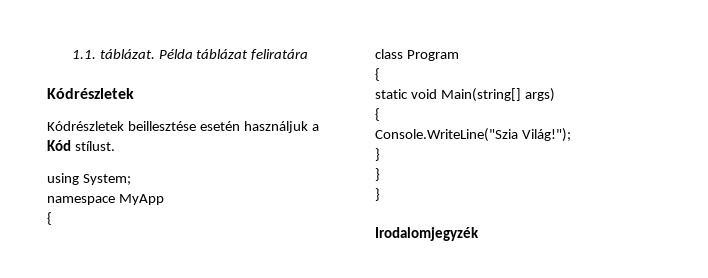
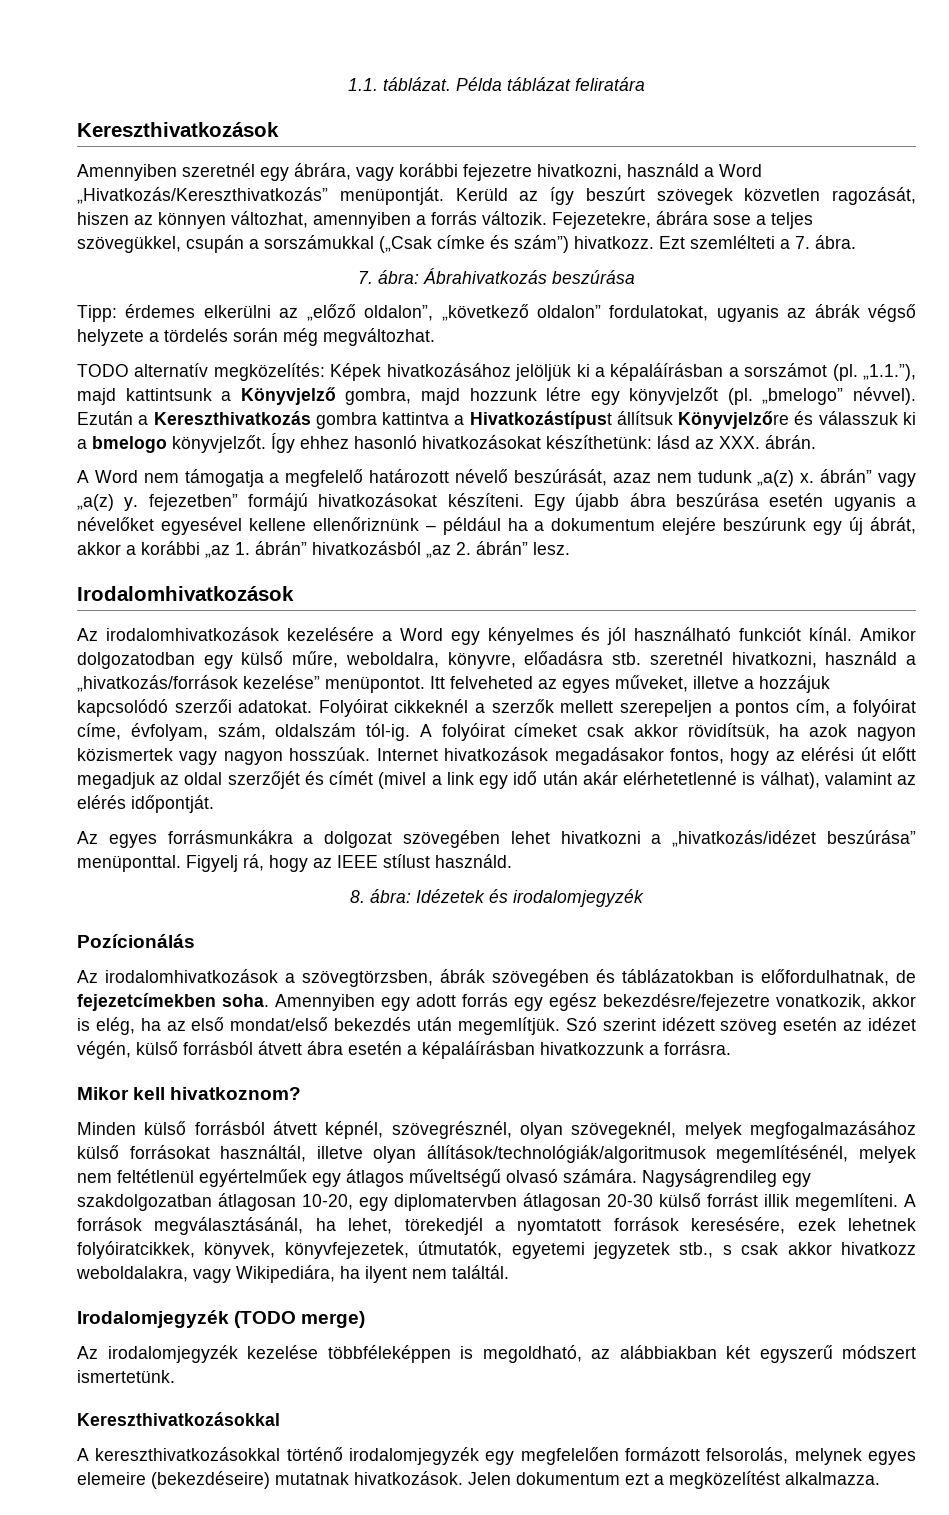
[47,88,134,99] [47,121,319,133] [47,140,115,151] [47,173,131,185] [47,194,164,205] [47,212,52,225] [375,49,459,61] [375,68,380,81] [375,88,555,102] [375,108,380,121] [375,128,571,142] [375,148,380,161] [375,168,380,181] [375,188,380,201] [375,227,479,241] Kódrészletek // Kódrészletek beillesztése esetén használjuk a Kód stílust. // using System; // namespace MyApp // { // class Program // { // static void Main(string[] args) // { // Console.WriteLine("Szia Világ!"); // } // } // } // Irodalomjegyzék -> [77,122,279,137] [77,163,762,181] [77,187,916,205] [77,211,813,229] [77,235,856,253] [358,268,635,284] [77,304,916,322] [77,328,435,346] [77,363,916,381] [77,387,917,405] [77,411,916,429] [77,433,816,453] [77,469,917,487] [77,493,917,511] [77,517,916,535] [77,541,570,558] [77,586,294,601] [77,627,916,645] [77,651,917,669] [77,675,830,693] [77,699,917,717] [77,723,916,741] [77,747,916,765] [77,771,917,789] [77,795,214,813] [77,830,916,848] [77,854,512,872] [350,889,644,907] [77,934,195,948] [77,969,916,987] [77,993,916,1011] [77,1017,916,1035] [77,1041,731,1059] [77,1087,302,1100] [77,1121,916,1139] [77,1145,916,1163] [77,1169,811,1187] [77,1193,916,1211] [77,1217,916,1235] [77,1241,916,1259] [76,1265,509,1283] [77,1310,366,1328] [77,1345,916,1363] [77,1370,175,1383] [77,1412,280,1426] [77,1447,917,1465] [77,1471,880,1489] Kereszthivatkozások // Amennyiben szeretnél egy ábrára, vagy korábbi fejezetre hivatkozni, használd a Word „Hivatkozás/Kereszthivatkozás” menüpontját. Kerüld az így beszúrt szövegek közvetlen ragozását, hiszen az könnyen változhat, amennyiben a forrás változik. Fejezetekre, ábrára sose a teljes szövegükkel, csupán a sorszámukkal („Csak címke és szám”) hivatkozz. Ezt szemlélteti a 7. ábra. // 7. ábra: Ábrahivatkozás beszúrása // Tipp: érdemes elkerülni az „előző oldalon”, „következő oldalon” fordulatokat, ugyanis az ábrák végső helyzete a tördelés során még megváltozhat. // TODO alternatív megközelítés: Képek hivatkozásához jelöljük ki a képaláírásban a sorszámot (pl. „1.1.”), majd kattintsunk a Könyvjelző gombra, majd hozzunk létre egy könyvjelzőt (pl. „bmelogo” névvel). Ezután a Kereszthivatkozás gombra kattintva a Hivatkozástípust állítsuk Könyvjelzőre és válasszuk ki a bmelogo könyvjelzőt. Így ehhez hasonló hivatkozásokat készíthetünk: lásd az XXX. ábrán. // A Word nem támogatja a megfelelő határozott névelő beszúrását, azaz nem tudunk „a(z) x. ábrán” vagy „a(z) y. fejezetben” formájú hivatkozásokat készíteni. Egy újabb ábra beszúrása esetén ugyanis a névelőket egyesével kellene ellenőriznünk – például ha a dokumentum elejére beszúrunk egy új ábrát, akkor a korábbi „az 1. ábrán” hivatkozásból „az 2. ábrán” lesz. // Irodalomhivatkozások // Az irodalomhivatkozások kezelésére a Word egy kényelmes és jól használható funkciót kínál. Amikor dolgozatodban egy külső műre, weboldalra, könyvre, előadásra stb. szeretnél hivatkozni, használd a „hivatkozás/források kezelése” menüpontot. Itt felveheted az egyes műveket, illetve a hozzájuk kapcsolódó szerzői adatokat. Folyóirat cikkeknél a szerzők mellett szerepeljen a pontos cím, a folyóirat címe, évfolyam, szám, oldalszám tól-ig. A folyóirat címeket csak akkor rövidítsük, ha azok nagyon közismertek vagy nagyon hosszúak. Internet hivatkozások megadásakor fontos, hogy az elérési út előtt megadjuk az oldal szerzőjét és címét (mivel a link egy idő után akár elérhetetlenné is válhat), valamint az elérés időpontját. // Az egyes forrásmunkákra a dolgozat szövegében lehet hivatkozni a „hivatkozás/idézet beszúrása” menüponttal. Figyelj rá, hogy az IEEE stílust használd. // 8. ábra: Idézetek és irodalomjegyzék // Pozícionálás // Az irodalomhivatkozások a szövegtörzsben, ábrák szövegében és táblázatokban is előfordulhatnak, de fejezetcímekben soha. Amennyiben egy adott forrás egy egész bekezdésre/fejezetre vonatkozik, akkor is elég, ha az első mondat/első bekezdés után megemlítjük. Szó szerint idézett szöveg esetén az idézet végén, külső forrásból átvett ábra esetén a képaláírásban hivatkozzunk a forrásra. // Mikor kell hivatkoznom? // Minden külső forrásból átvett képnél, szövegrésznél, olyan szövegeknél, melyek megfogalmazásához külső forrásokat használtál, illetve olyan állítások/technológiák/algoritmusok megemlítésénél, melyek nem feltétlenül egyértelműek egy átlagos műveltségű olvasó számára. Nagyságrendileg egy szakdolgozatban átlagosan 10-20, egy diplomatervben átlagosan 20-30 külső forrást illik megemlíteni. A források megválasztásánál, ha lehet, törekedjél a nyomtatott források keresésére, ezek lehetnek folyóiratcikkek, könyvek, könyvfejezetek, útmutatók, egyetemi jegyzetek stb., s csak akkor hivatkozz weboldalakra, vagy Wikipediára, ha ilyent nem találtál. // Irodalomjegyzék (TODO merge) // Az irodalomjegyzék kezelése többféleképpen is megoldható, az alábbiakban két egyszerű módszert ismertetünk. // Kereszthivatkozásokkal // A kereszthivatkozásokkal történő irodalomjegyzék egy megfelelően formázott felsorolás, melynek egyes elemeire (bekezdéseire) mutatnak hivatkozások. Jelen dokumentum ezt a megközelítést alkalmazza.

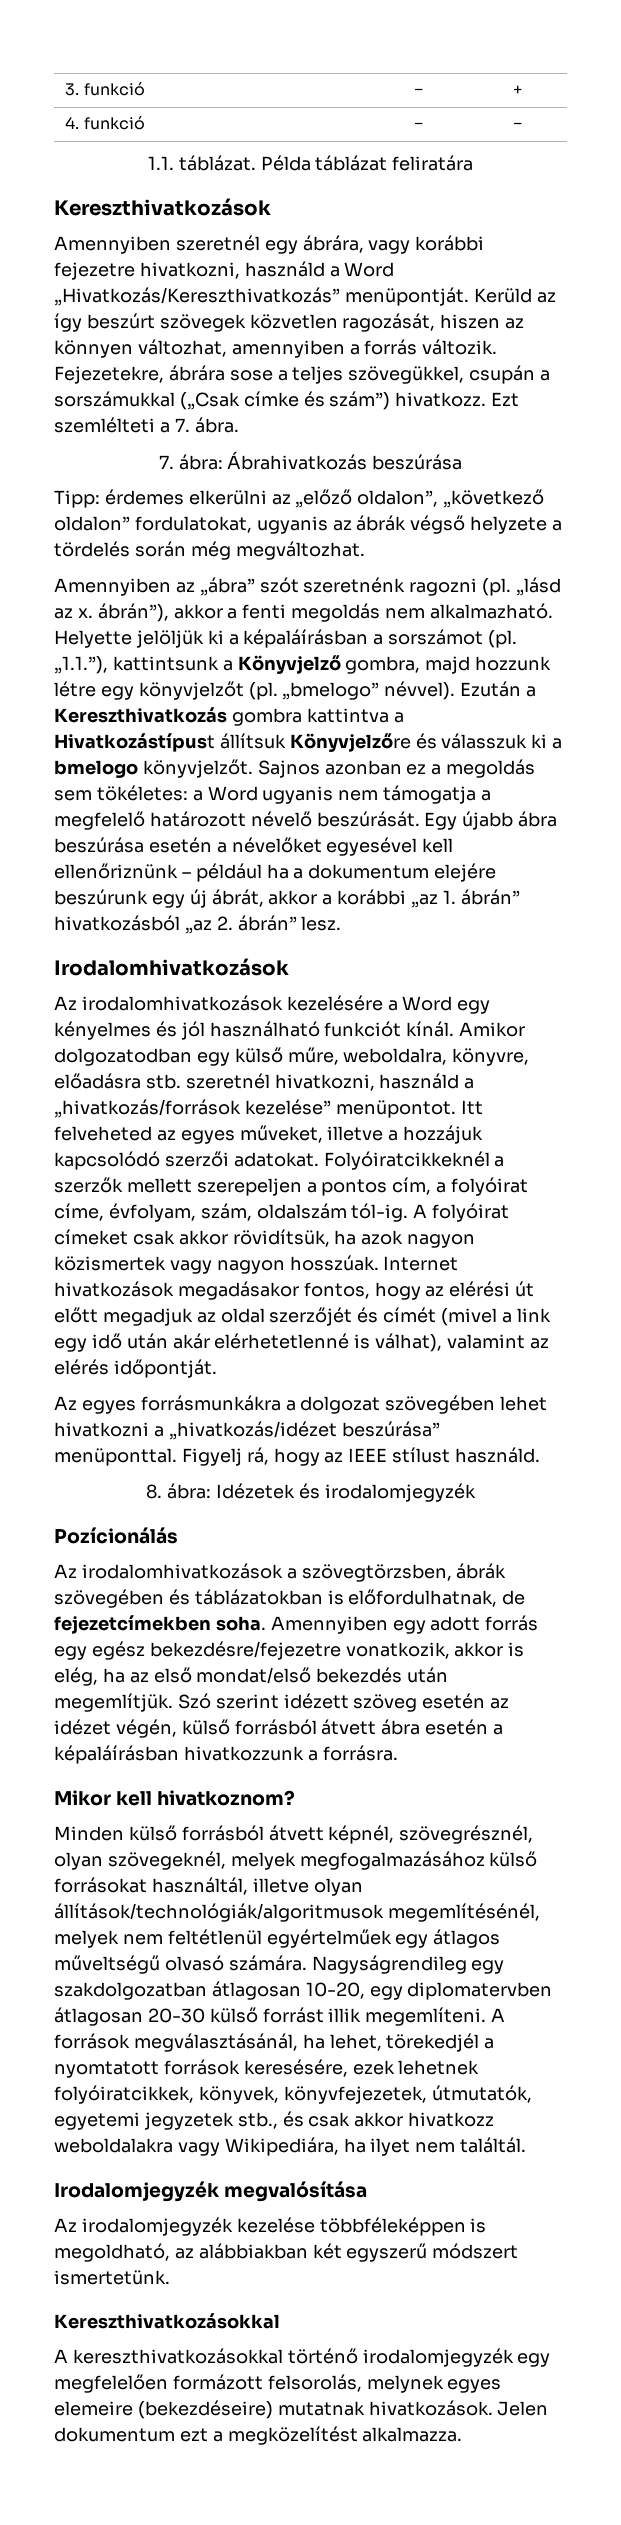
(348, 84) none -> [65,82,145,96] [414,88,423,95] [512,85,522,95] [65,116,145,130] [414,122,423,129] [512,122,522,129] 3. funkció | − | + // 4. funkció | − | − //
[77,363,511,381] TODO alternatív megközelítés: Képek hivatkozásához -> [54,577,562,596] [54,603,553,622] [54,630,132,648] Amennyiben az „ábra” szót szeretnénk ragozni (pl. „lásd az x. ábrán”), akkor a fenti megoldás nem alkalmazható. Helyette
[77,388,116,405] majd -> (108, 665) none
[271,433,816,453] [77,470,138,483] Így ehhez hasonló hivatkozásokat készíthetünk: lásd az XXX. ábrán. // A Word -> [257,759,536,778] [54,785,334,804] Sajnos azonban ez a megoldás sem tökéletes: a Word ugyanis
[513,469,917,487] [77,493,524,511] beszúrását, azaz nem tudunk „a(z) x. ábrán” vagy „a(z) y. fejezetben” formájú hivatkozásokat készíteni. -> [316,811,420,827] beszúrását.
[833,494,896,511] ugyanis -> (212, 845) none
[248,518,306,531] kellene -> [422,838,454,853] kell
[318,699,469,717] Folyóirat cikkeknél -> [323,1151,490,1170] Folyóiratcikkeknél
[722,1245,732,1255] s -> [282,2111,304,2127] és
[76,1266,188,1282] weboldalakra, -> [54,2138,173,2153] weboldalakra
[365,1266,407,1283] ilyent -> [370,2138,411,2156] ilyet
[234,1311,366,1328] (TODO merge) -> [224,2181,368,2202] megvalósítása

